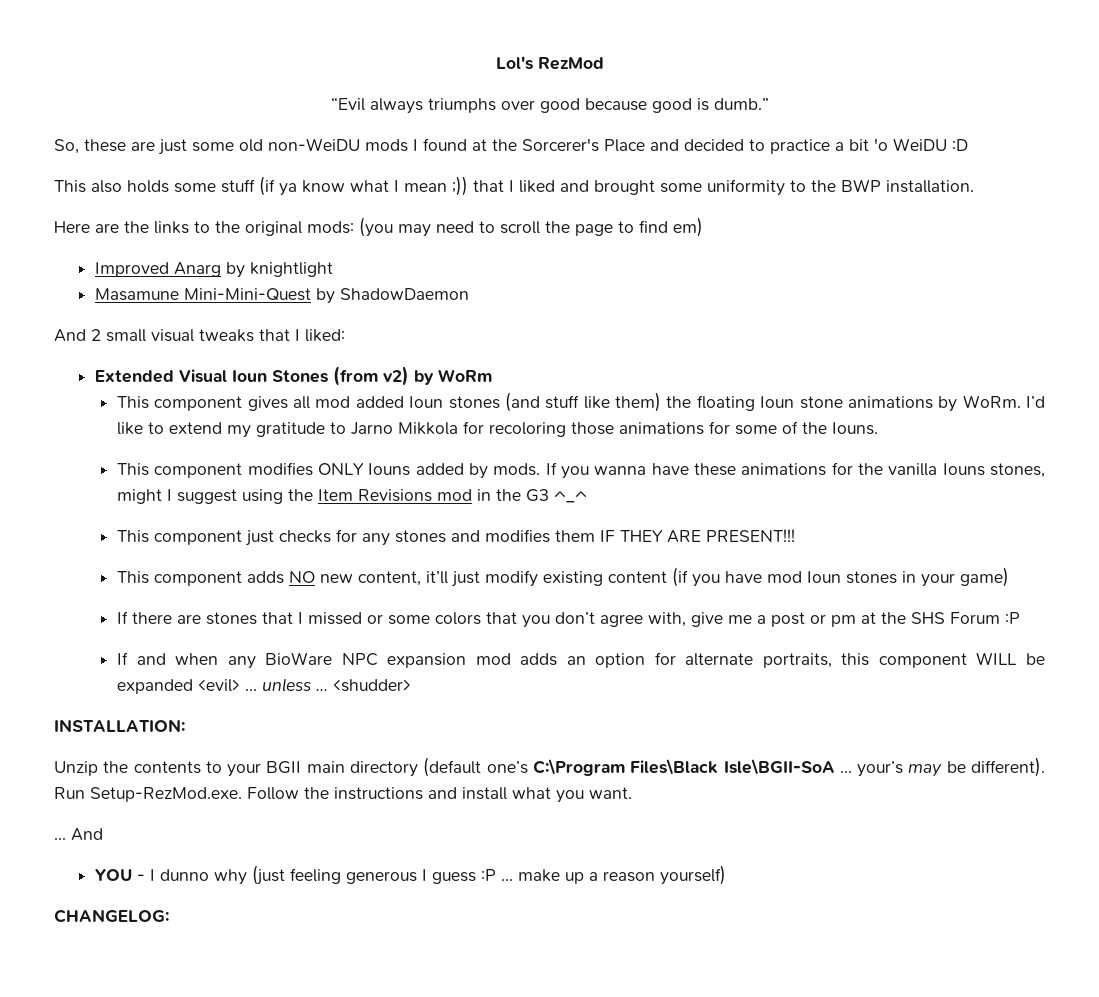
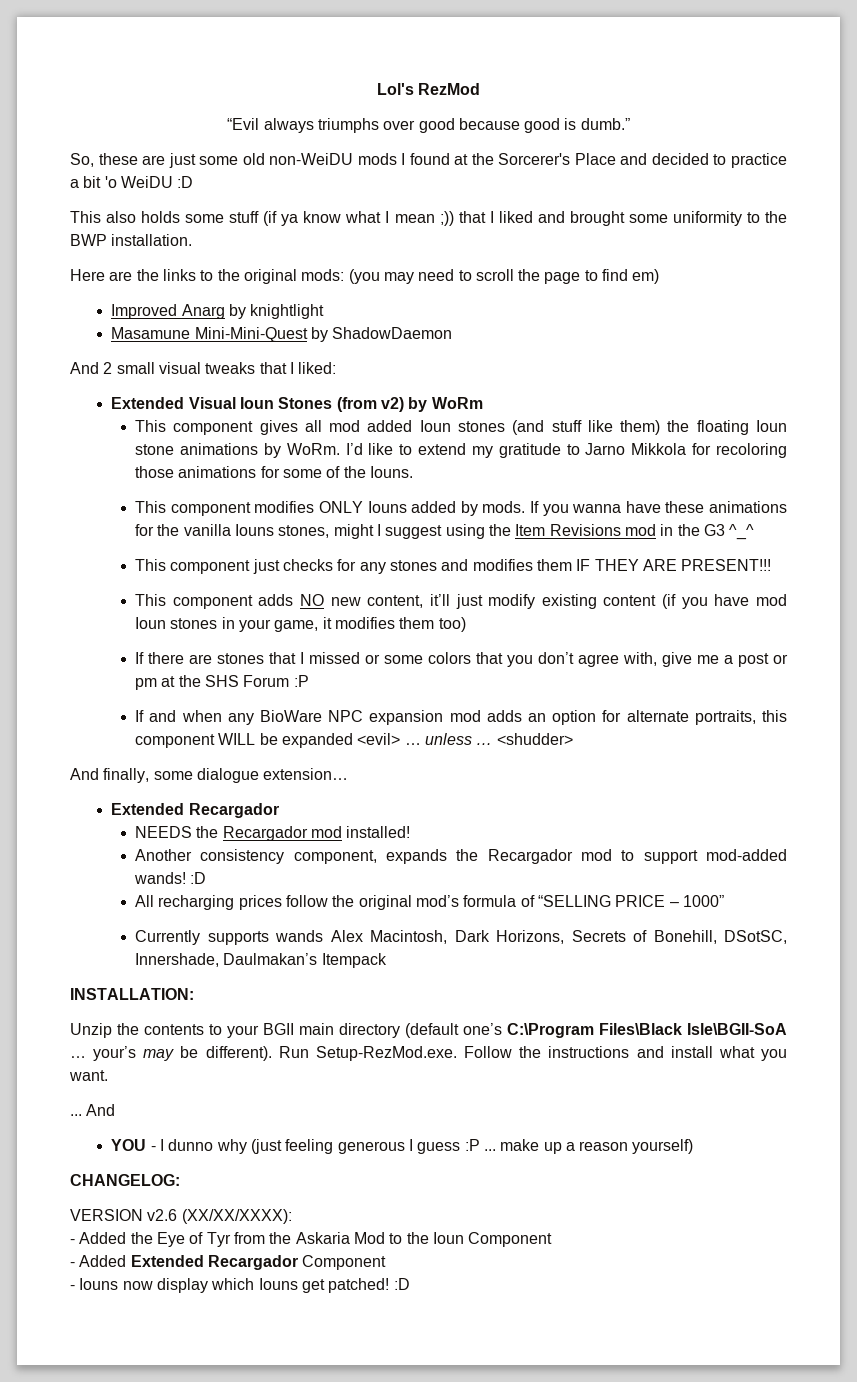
[959,567,1009,587] game) -> [274,617,466,632] game, it modifies them too)
(411, 685) none -> [70,768,349,783] [111,803,279,818] [135,826,411,841] [135,849,787,864] [134,872,207,884] [135,895,724,910] [135,930,787,945] [135,953,387,968] // And finally, some dialogue extension… // Extended Recargador // NEEDS the Recargador mod installed! // Another consistency component, expands the Recargador mod to support mod-added wands! :D // All recharging prices follow the original mod’s formula of “SELLING PRICE – 1000” // Currently supports wands Alex Macintosh, Dark Horizons, Secrets of Bonehill, DSotSC, Innershade, Daulmakan’s Itempack
(169, 916) none -> [70,1209,292,1224] [70,1232,553,1247] [70,1255,387,1270] [70,1278,410,1293] // VERSION v2.6 (XX/XX/XXXX): // - Added the Eye of Tyr from the Askaria Mod to the Ioun Component // - Added Extended Recargador Component // - Iouns now display which Iouns get patched! :D

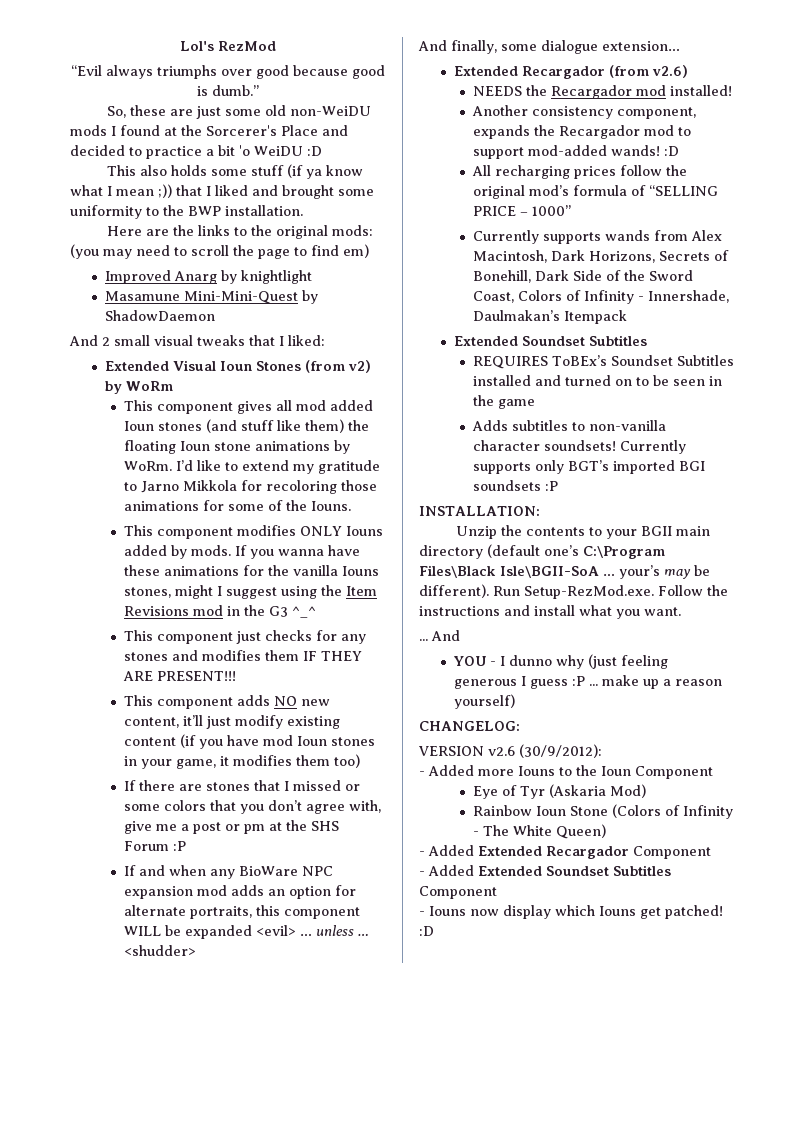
(279, 810) none -> [608,65,688,78] (from v2.6)
(324, 936) none -> [653,230,688,241] from
[724,930,787,944] [135,953,387,968] DSotSC, Innershade, Daulmakan’s Itempack -> [534,270,693,281] [472,290,729,304] [472,310,627,324] [453,335,647,346] [472,355,734,369] [472,375,722,386] [472,395,535,409] [471,420,666,431] [472,440,686,454] [472,460,705,474] [472,480,558,491] Dark Side of the Sword Coast, Colors of Infinity - Innershade, Daulmakan’s Itempack // Extended Soundset Subtitles // REQUIRES ToBEx’s Soundset Subtitles installed and turned on to be seen in the game // Adds subtitles to non-vanilla character soundsets! Currently supports only BGT’s imported BGI soundsets :P
[181,1209,292,1224] [70,1232,553,1247] (XX/XX/XXXX): // - Added the Eye of Tyr from the Askaria Mod to the Ioun Component -> [519,744,602,758] [419,765,713,779] [472,784,646,799] [472,804,733,819] [472,824,606,839] (30/9/2012): // - Added more Iouns to the Ioun Component // Eye of Tyr (Askaria Mod) // Rainbow Ioun Stone (Colors of Infinity - The White Queen)
(387, 1262) none -> [419,865,671,876] [419,886,497,899] // - Added Extended Soundset Subtitles Component

